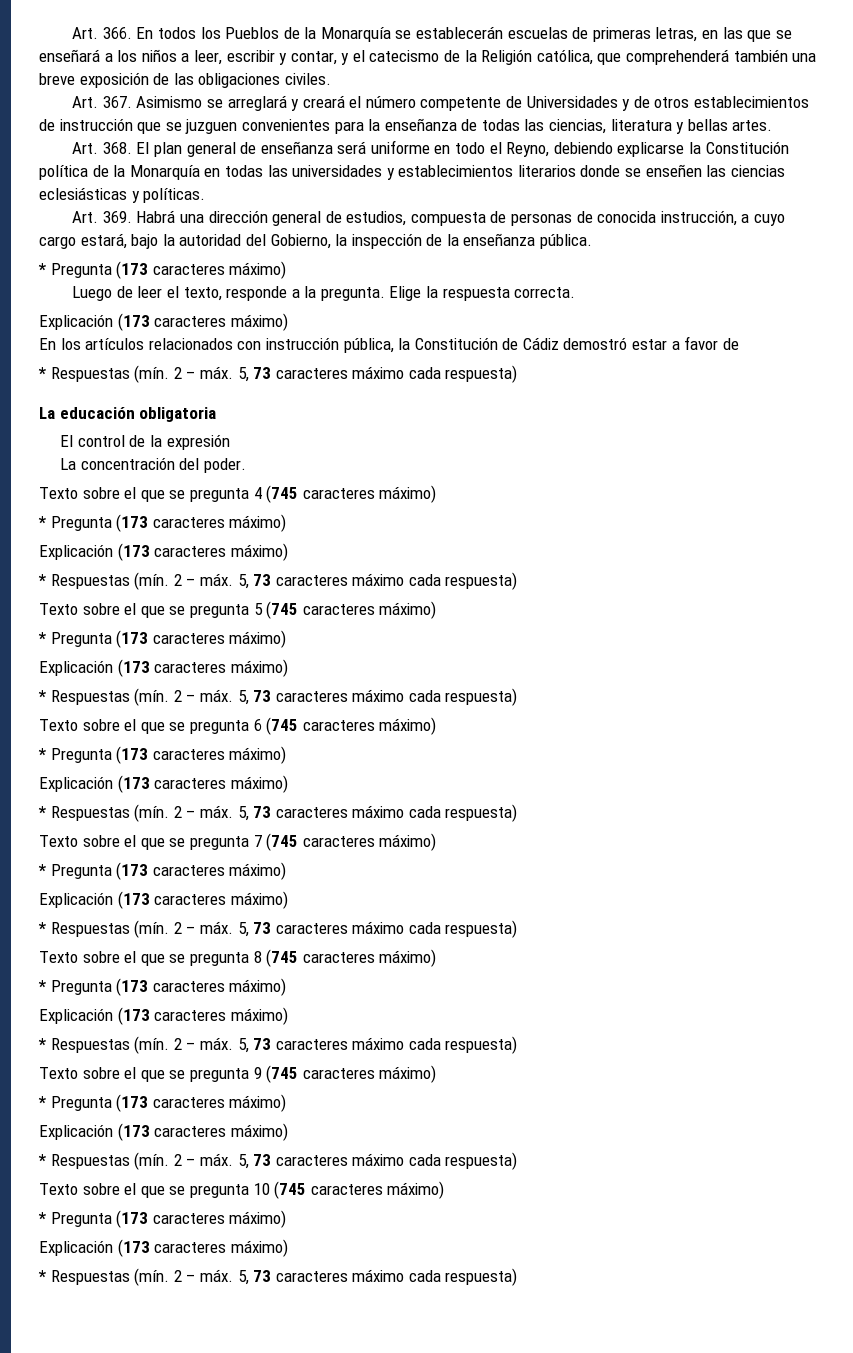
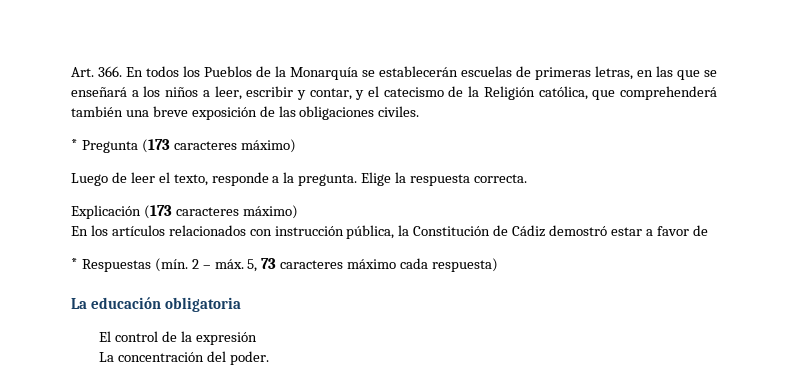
[72,95,810,111] [39,118,773,134] [72,140,789,157] [39,164,785,180] [39,187,206,203] [72,210,786,226] [39,233,593,249] // Art. 367. Asimismo se arreglará y creará el número competente de Universidades y de otros establecimientos de instrucción que se juzguen convenientes para la enseñanza de todas las ciencias, literatura y bellas artes. // Art. 368. El plan general de enseñanza será uniforme en todo el Reyno, debiendo explicarse la Constitución política de la Monarquía en todas las universidades y establecimientos literarios donde se enseñen las ciencias eclesiásticas y políticas. // Art. 369. Habrá una dirección general de estudios, compuesta de personas de conocida instrucción, a cuyo cargo estará, bajo la autoridad del Gobierno, la inspección de la enseñanza pública. -> (420, 111) none
[39,485,437,503] [38,514,287,532] [39,543,288,561] [38,572,518,590] [39,601,437,619] [38,630,287,648] [39,659,288,677] [38,688,518,706] [39,717,437,735] [38,746,287,764] [39,775,288,793] [38,804,518,822] [39,833,437,851] [38,862,287,880] [39,891,288,909] [38,920,518,938] [39,949,437,967] [38,978,287,996] [39,1007,288,1025] [38,1036,518,1054] [39,1065,437,1083] [38,1094,287,1112] [39,1123,288,1141] [38,1152,518,1170] [39,1181,445,1199] [38,1210,287,1228] [39,1239,288,1257] [38,1268,518,1286] // Texto sobre el que se pregunta 4 (745 caracteres máximo) // * Pregunta (173 caracteres máximo) // Explicación (173 caracteres máximo) // * Respuestas (mín. 2 – máx. 5, 73 caracteres máximo cada respuesta) // Texto sobre el que se pregunta 5 (745 caracteres máximo) // * Pregunta (173 caracteres máximo) // Explicación (173 caracteres máximo) // * Respuestas (mín. 2 – máx. 5, 73 caracteres máximo cada respuesta) // Texto sobre el que se pregunta 6 (745 caracteres máximo) // * Pregunta (173 caracteres máximo) // Explicación (173 caracteres máximo) // * Respuestas (mín. 2 – máx. 5, 73 caracteres máximo cada respuesta) // Texto sobre el que se pregunta 7 (745 caracteres máximo) // * Pregunta (173 caracteres máximo) // Explicación (173 caracteres máximo) // * Respuestas (mín. 2 – máx. 5, 73 caracteres máximo cada respuesta) // Texto sobre el que se pregunta 8 (745 caracteres máximo) // * Pregunta (173 caracteres máximo) // Explicación (173 caracteres máximo) // * Respuestas (mín. 2 – máx. 5, 73 caracteres máximo cada respuesta) // Texto sobre el que se pregunta 9 (745 caracteres máximo) // * Pregunta (173 caracteres máximo) // Explicación (173 caracteres máximo) // * Respuestas (mín. 2 – máx. 5, 73 caracteres máximo cada respuesta) // Texto sobre el que se pregunta 10 (745 caracteres máximo) // * Pregunta (173 caracteres máximo) // Explicación (173 caracteres máximo) // * Respuestas (mín. 2 – máx. 5, 73 caracteres máximo cada respuesta) -> (270, 358) none

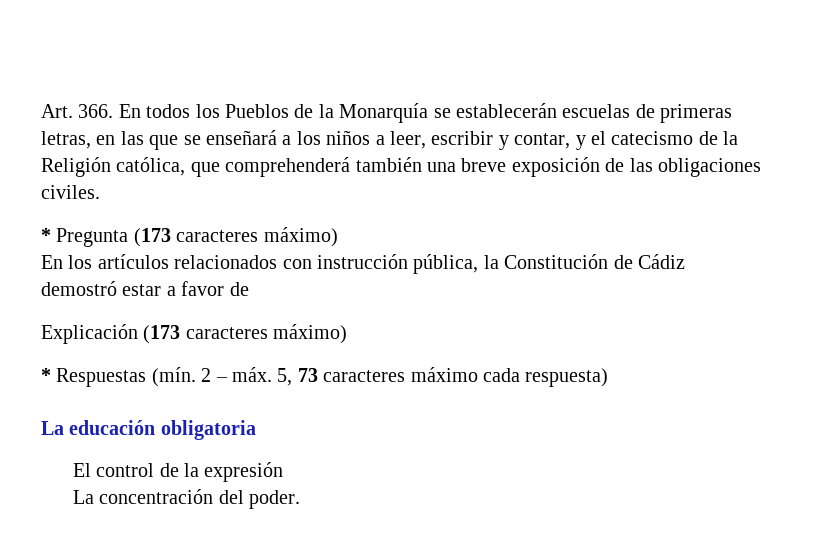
[71,172,527,186] [71,205,298,219] // Luego de leer el texto, responde a la pregunta. Elige la respuesta correcta. // Explicación (173 caracteres máximo) -> (338, 237) none
(708, 230) none -> [41,324,348,344] // Explicación (173 caracteres máximo)

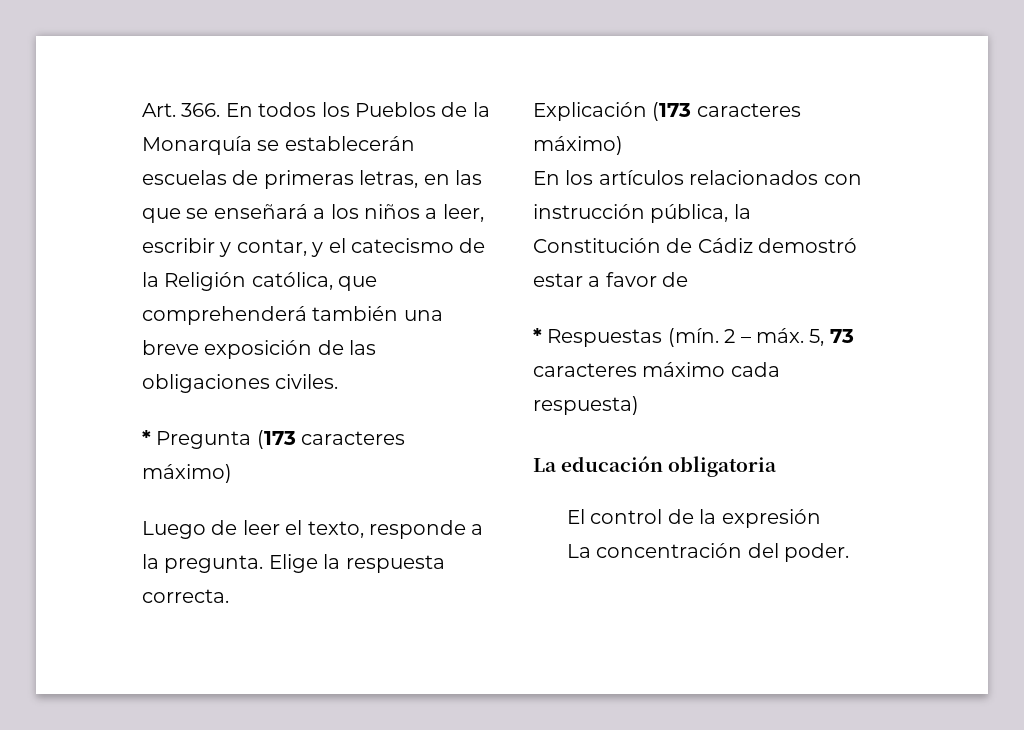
(338, 237) none -> [142,520,484,539] [142,554,445,573] [142,589,229,603] [533,102,801,121] [533,136,623,155] // Luego de leer el texto, responde a la pregunta. Elige la respuesta correcta. // Explicación (173 caracteres máximo)
[41,324,348,344] // Explicación (173 caracteres máximo) -> (689, 279) none

